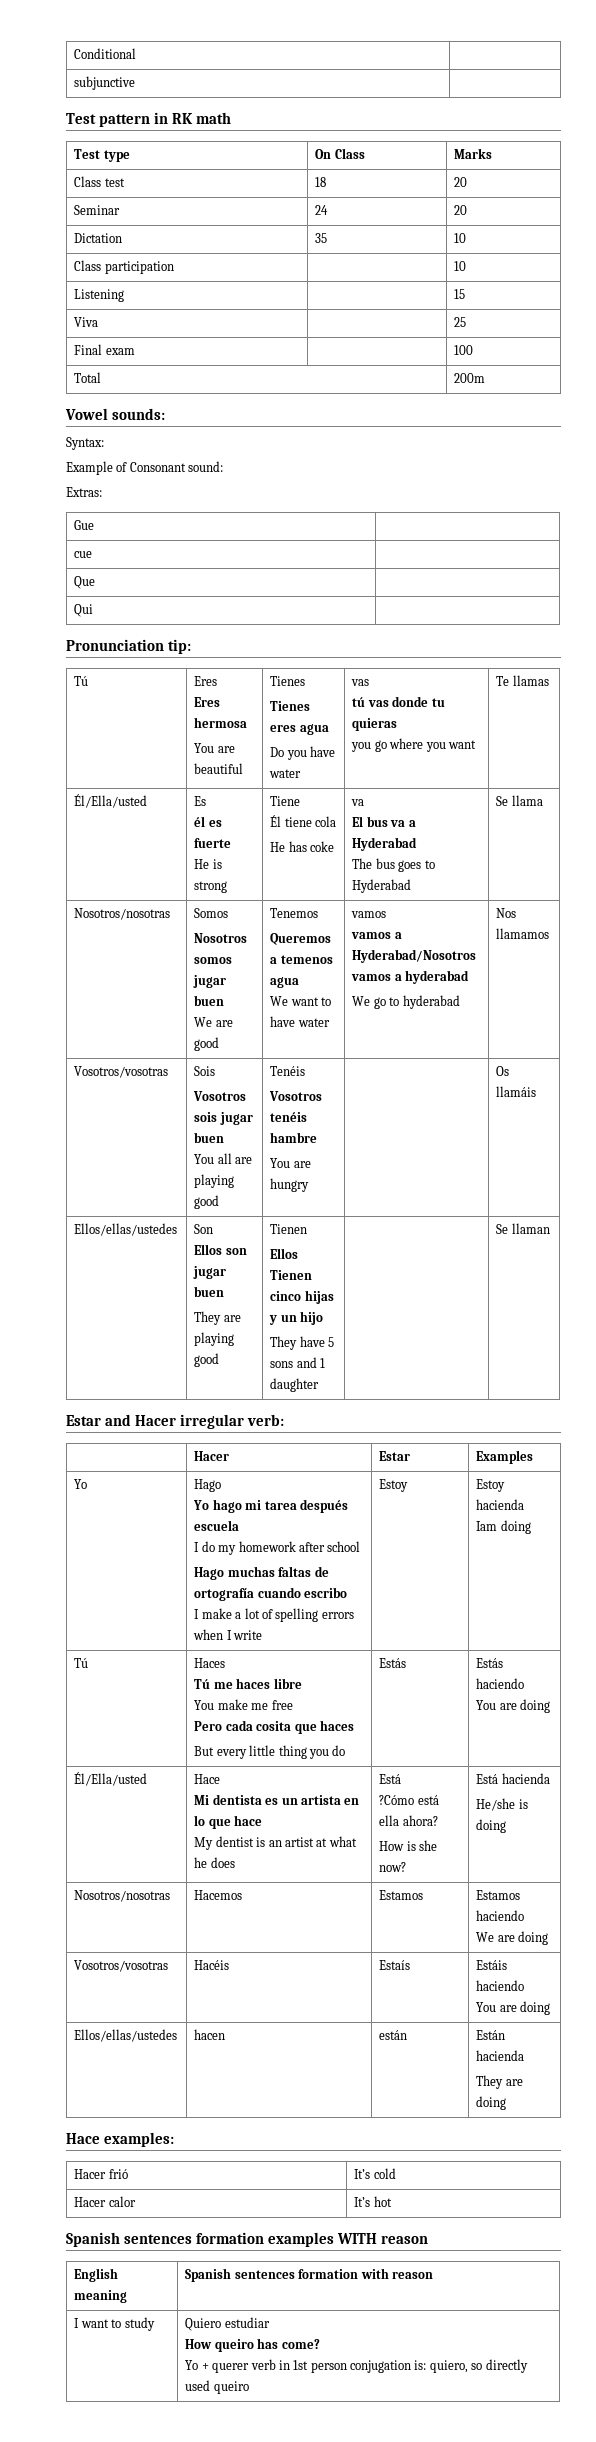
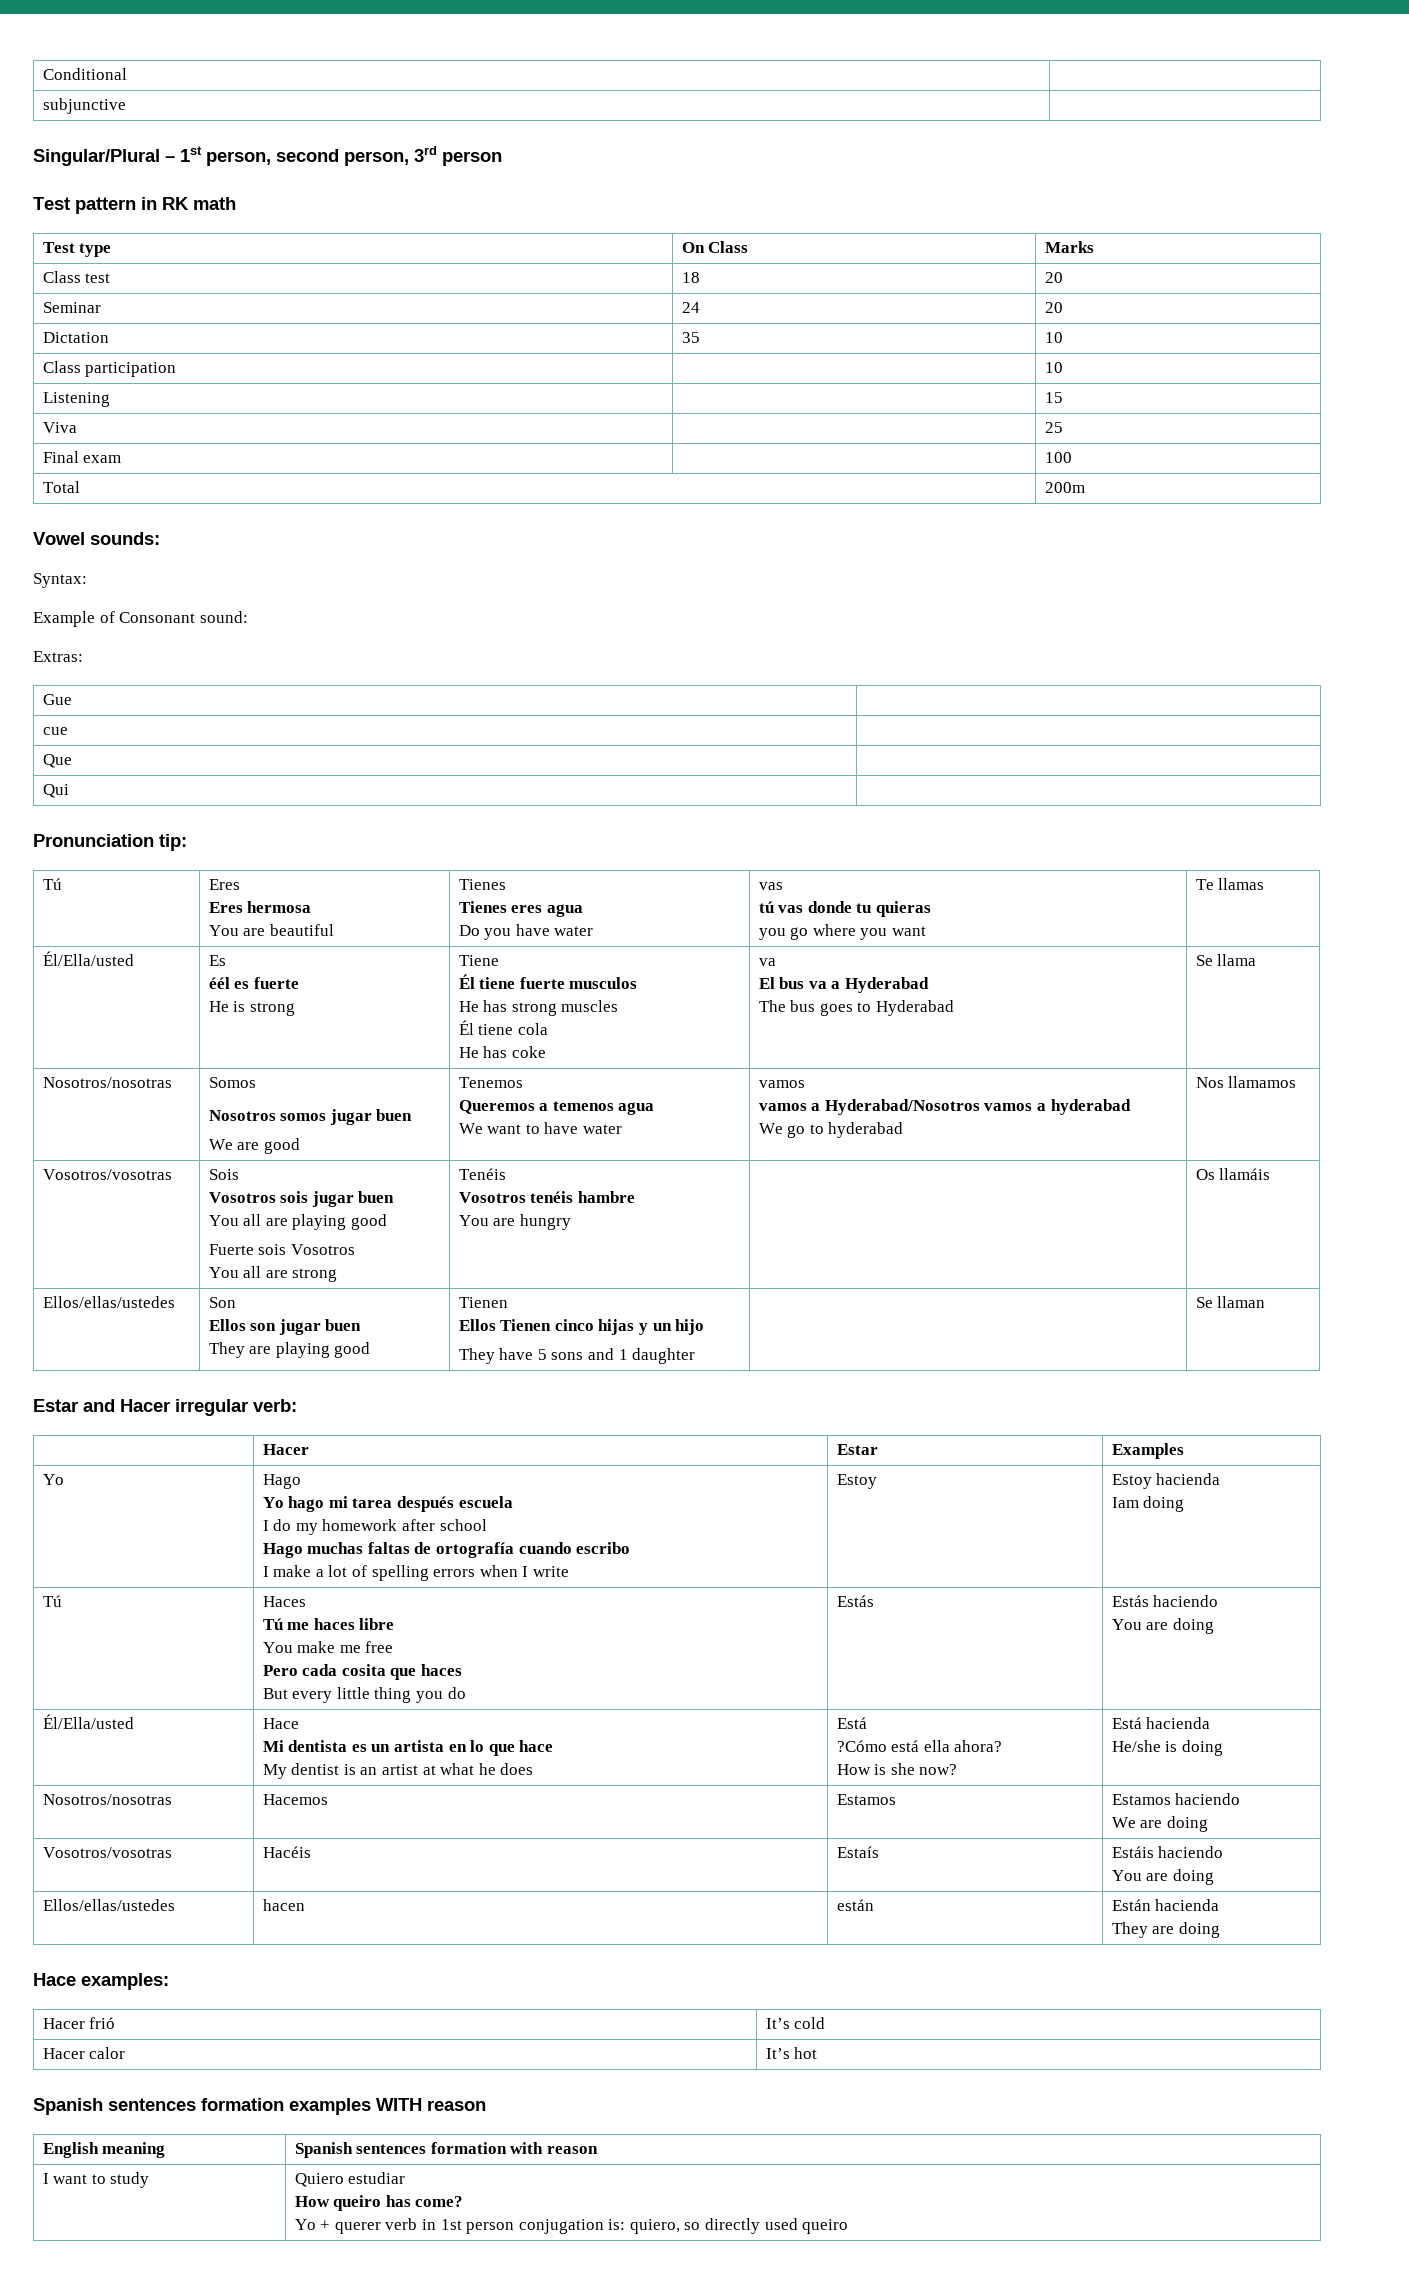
(136, 83) none -> [33,146,502,166] // Singular/Plural – 1st person, second person, 3rd person
[194,816,206,827] él -> [208,977,230,989] éél
(301, 801) none -> [458,974,638,989] [458,1000,619,1016] // Él tiene fuerte musculos // He has strong muscles
(220, 1202) none -> [208,1244,355,1255] [208,1266,338,1282] // Fuerte sois Vosotros // You all are strong

